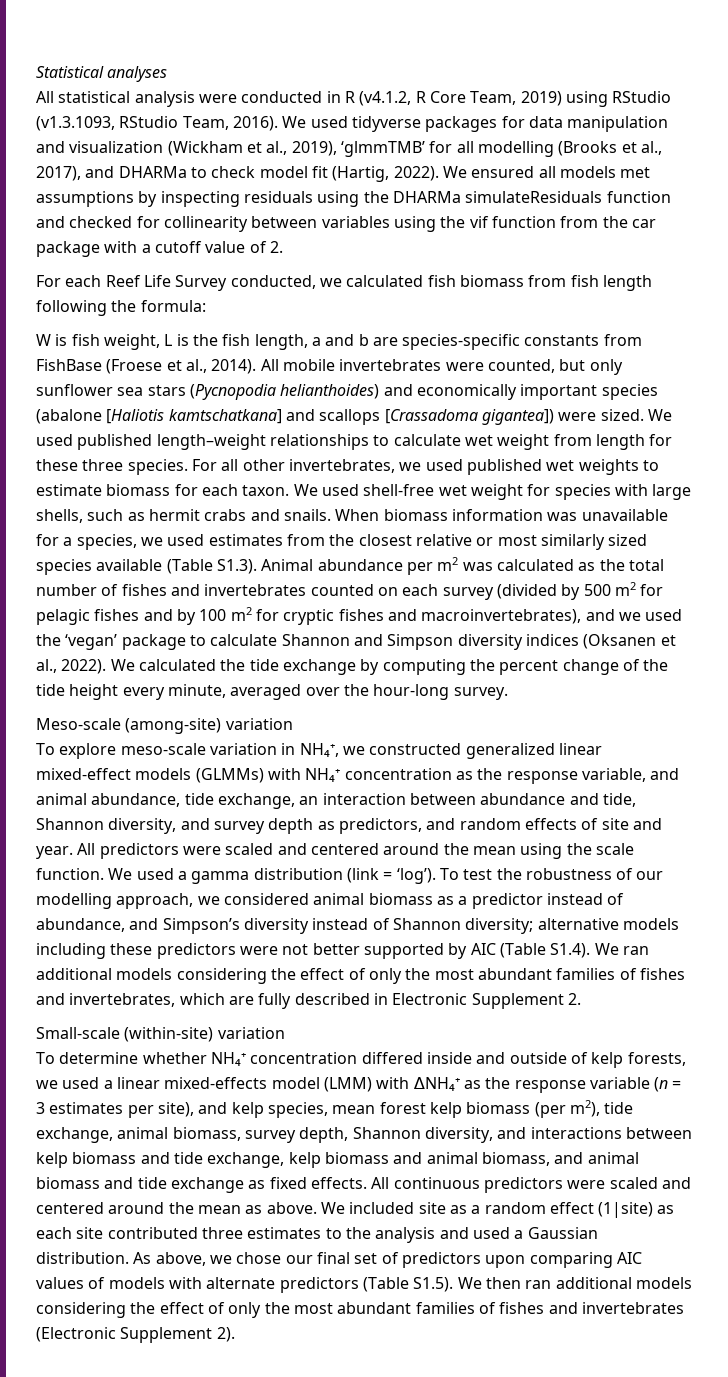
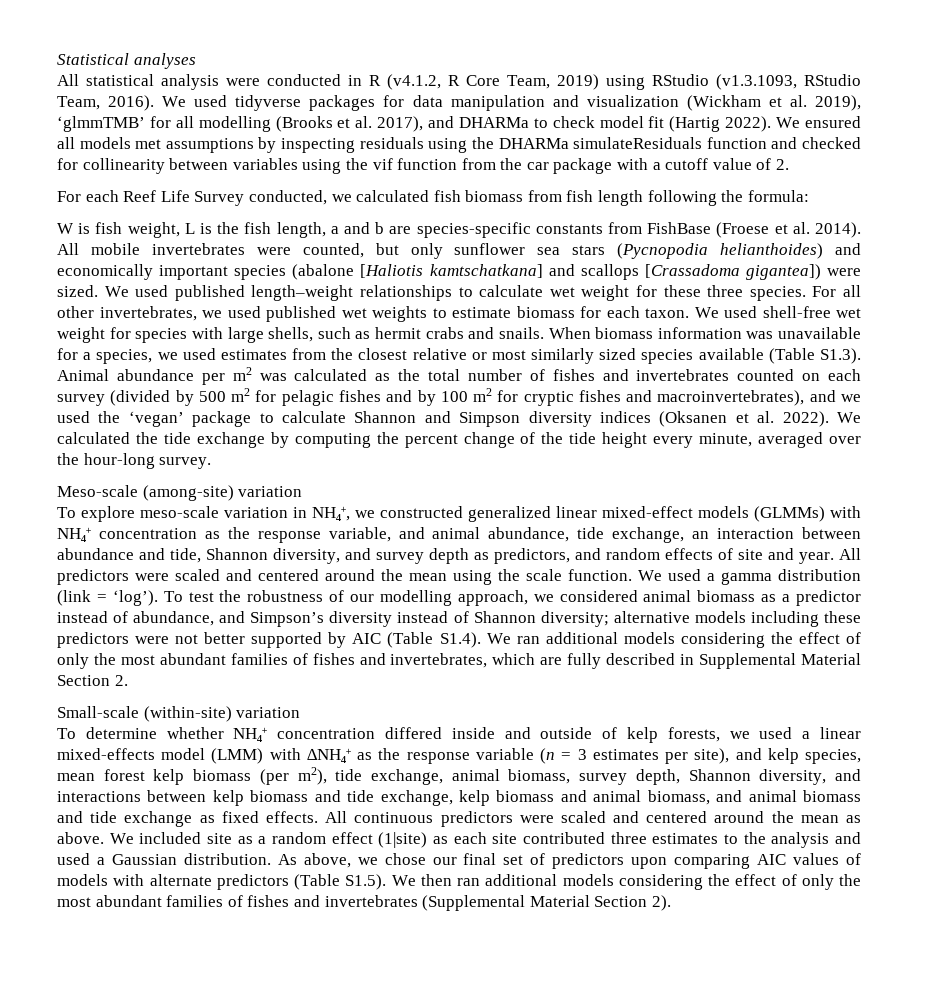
[266,141,288,155] al., -> [789,95,807,107] al.
[640,141,662,155] al., -> [355,116,373,128] al.
[332,166,390,182] (Hartig, -> [669,116,721,132] (Hartig
[185,359,207,373] al., -> [792,222,810,234] al.
[553,434,645,450] from length -> (630, 293) none
[36,659,57,673] al., -> [757,411,775,423] al.
[392,993,564,1009] Electronic Supplement -> [699,653,861,669] [57,675,110,686] Supplemental Material Section
[36,1327,213,1343] (Electronic Supplement -> [422,895,648,911] (Supplemental Material Section

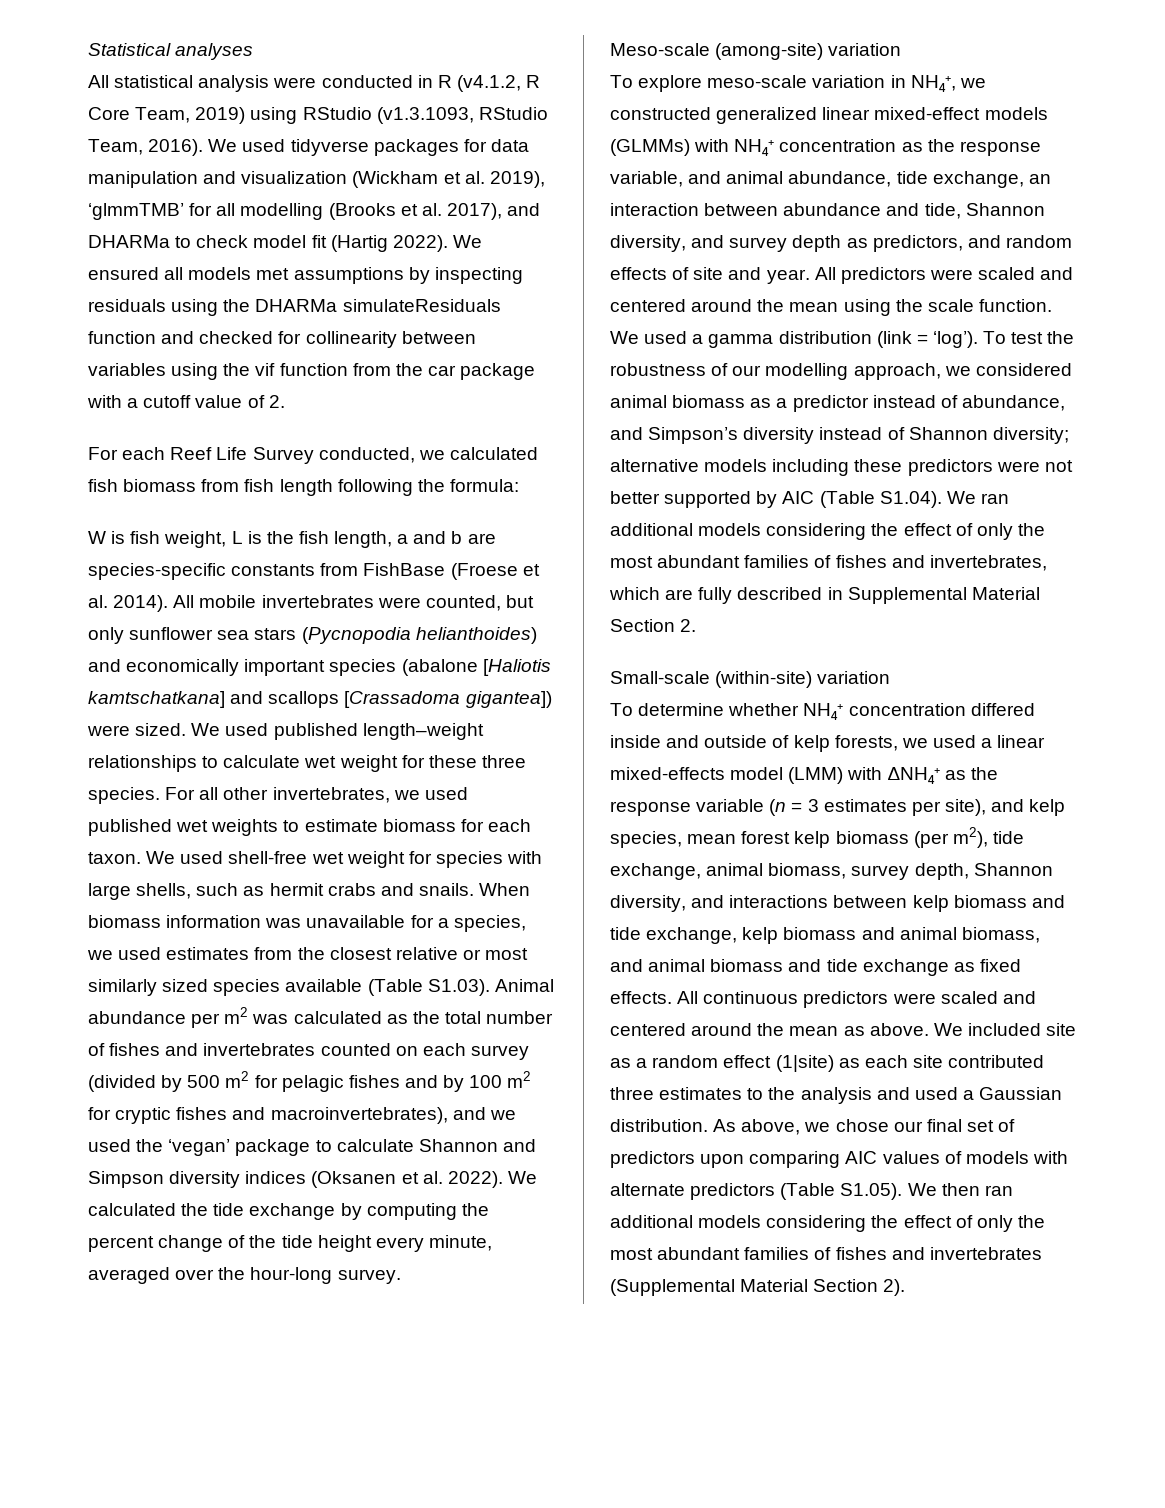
[819,348,861,364] S1.3). -> [427,979,490,996] S1.03).
[439,632,481,648] S1.4). -> [879,491,942,508] S1.04).
[345,874,387,890] S1.5). -> [840,1183,903,1200] S1.05).

